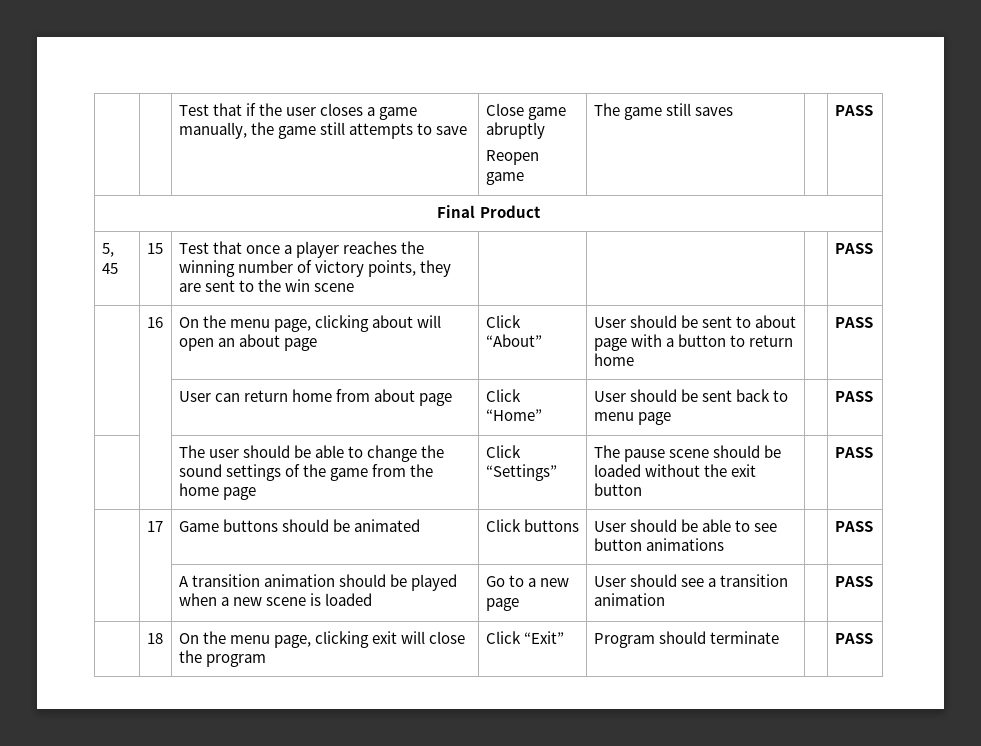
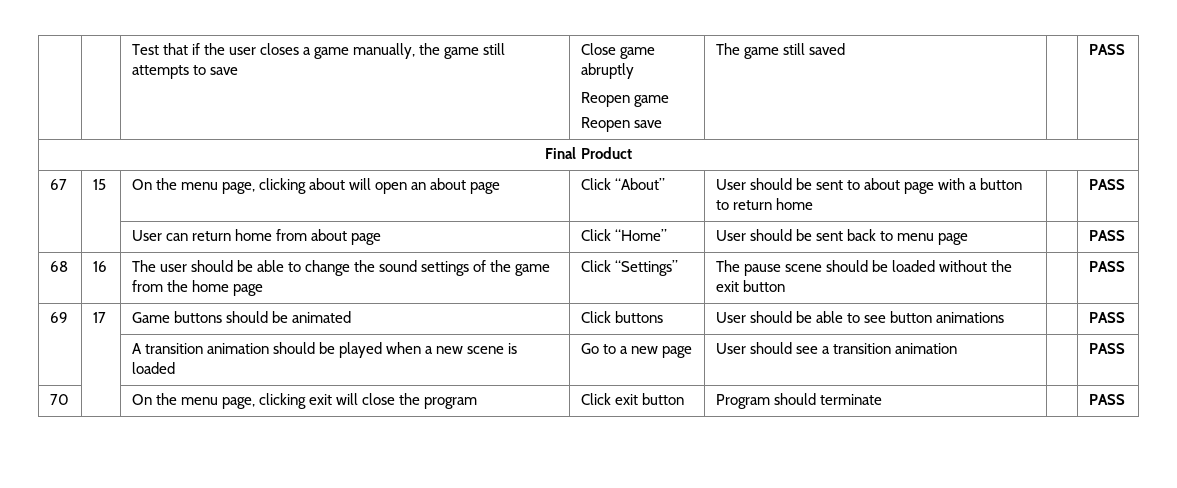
(524, 178) none -> [580,117,662,132] // Reopen save
[694,107,733,116] saves -> [808,43,845,55] saved
[101,243,114,257] [101,263,118,274] 5, 45 -> [49,179,67,190] 67
[178,241,424,258] [178,260,451,277] [178,279,354,292] [834,243,873,254] [146,317,163,328] | Test that once a player reaches the winning number of victory points, they are sent to the win scene | | | | PASS // | 16 -> (106, 184) none
(873, 396) | -> [49,261,68,272] [92,261,107,272] 68 | 16
(873, 452) none -> [49,312,68,323] 69
[146,633,163,644] | 18 -> [49,394,69,405] 70 |
[523,631,564,644] “Exit” -> [614,393,684,405] exit button

